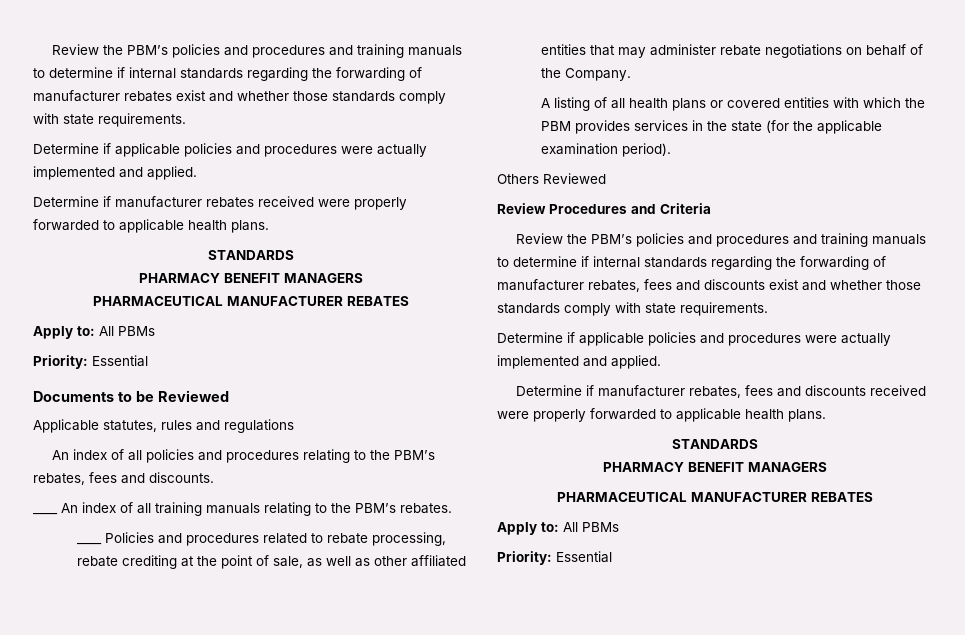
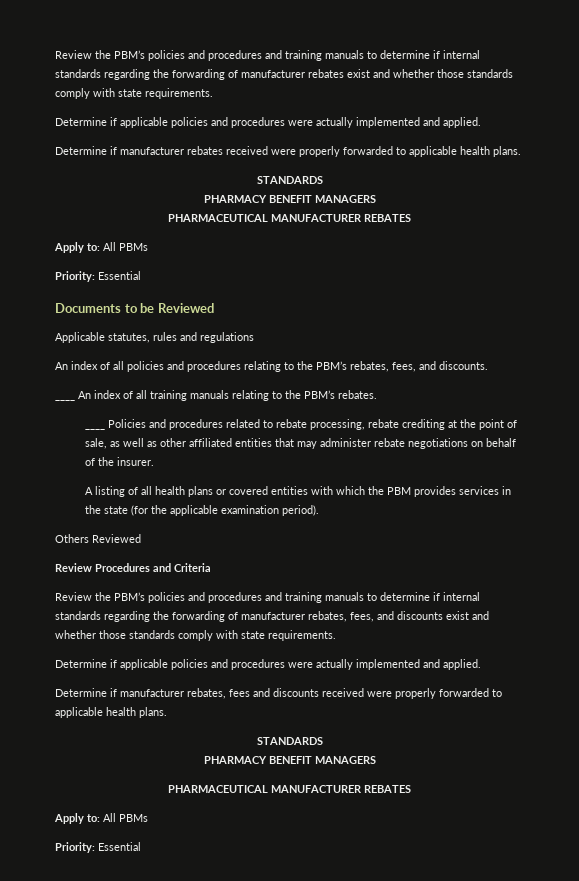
[89,472,117,483] fees -> [392,362,416,372] fees,
[564,68,631,81] Company. -> [117,457,155,466] insurer.
[644,279,672,290] fees -> [350,612,374,622] fees,

